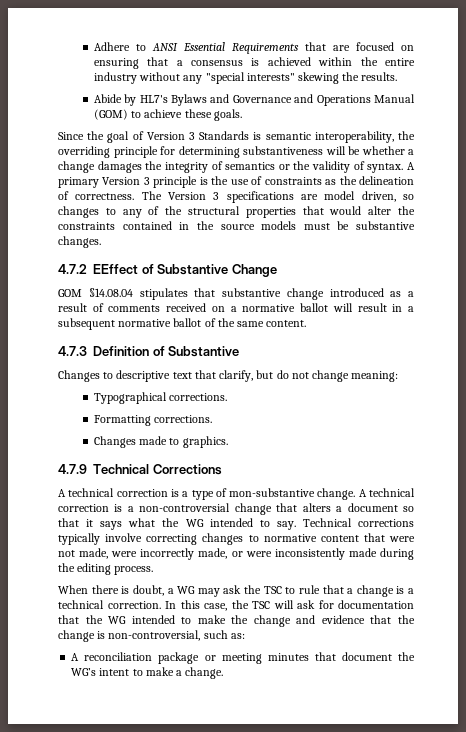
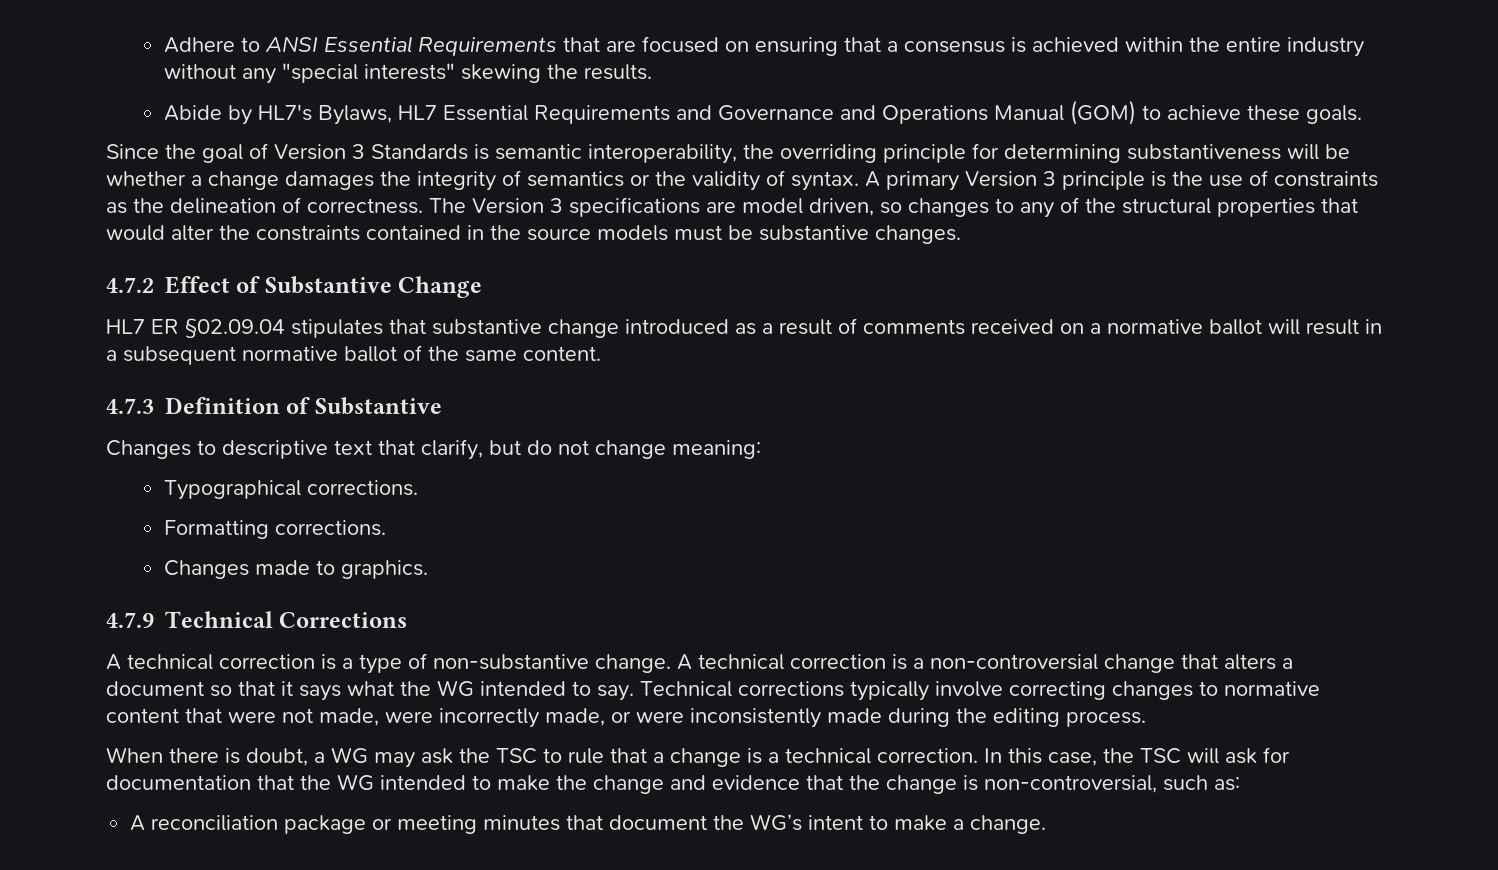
[171,94,208,106] Bylaws -> [318,105,671,125] Bylaws, HL7 Essential Requirements
[93,264,138,274] EEffect -> [165,276,230,294] Effect
[58,288,133,297] GOM §14.08.04 -> [106,318,285,338] HL7 ER §02.09.04
[229,488,316,497] mon-substantive -> [433,654,589,670] non-substantive

